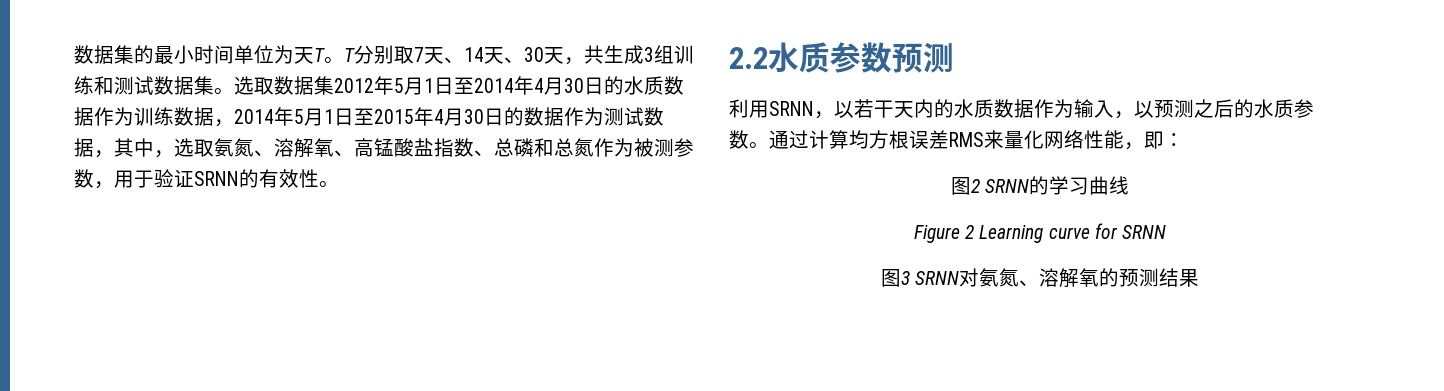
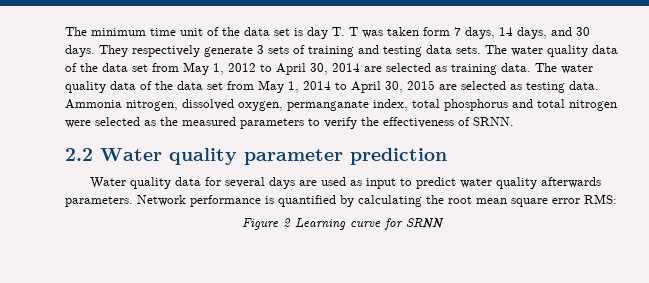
[74,45,694,65] [74,76,684,95] [74,107,664,127] [74,138,694,158] [74,169,339,189] [729,42,954,73] [729,99,1314,119] [729,130,1184,150] [950,176,1130,195] 数据集的最小时间单位为天T。T分别取7天、14天、30天，共生成3组训练和测试数据集。选取数据集2012年5月1日至2014年4月30日的水质数据作为训练数据，2014年5月1日至2015年4月30日的数据作为测试数据，其中，选取氨氮、溶解氧、高锰酸盐指数、总磷和总氮作为被测参数，用于验证SRNN的有效性。 // 2.2水质参数预测 // 利用SRNN，以若干天内的水质数据作为输入，以预测之后的水质参数。通过计算均方根误差RMS来量化网络性能，即： // 图2 SRNN的学习曲线 -> [65,27,590,39] [65,45,618,57] [65,62,593,75] [65,80,599,93] [65,99,617,111] [65,117,514,129] [65,148,447,165] [90,177,602,189] [65,194,617,207] The minimum time unit of the data set is day T. T was taken form 7 days, 14 days, and 30 days. They respectively generate 3 sets of training and testing data sets. The water quality data of the data set from May 1, 2012 to April 30, 2014 are selected as training data. The water quality data of the data set from May 1, 2014 to April 30, 2015 are selected as testing data. Ammonia nitrogen, dissolved oxygen, permanganate index, total phosphorus and total nitrogen were selected as the measured parameters to verify the effectiveness of SRNN. // 2.2 Water quality parameter prediction // Water quality data for several days are used as input to predict water quality afterwards parameters. Network performance is quantified by calculating the root mean square error RMS:
[880,268,1200,288] // 图3 SRNN对氨氮、溶解氧的预测结果 -> (444, 224) none

